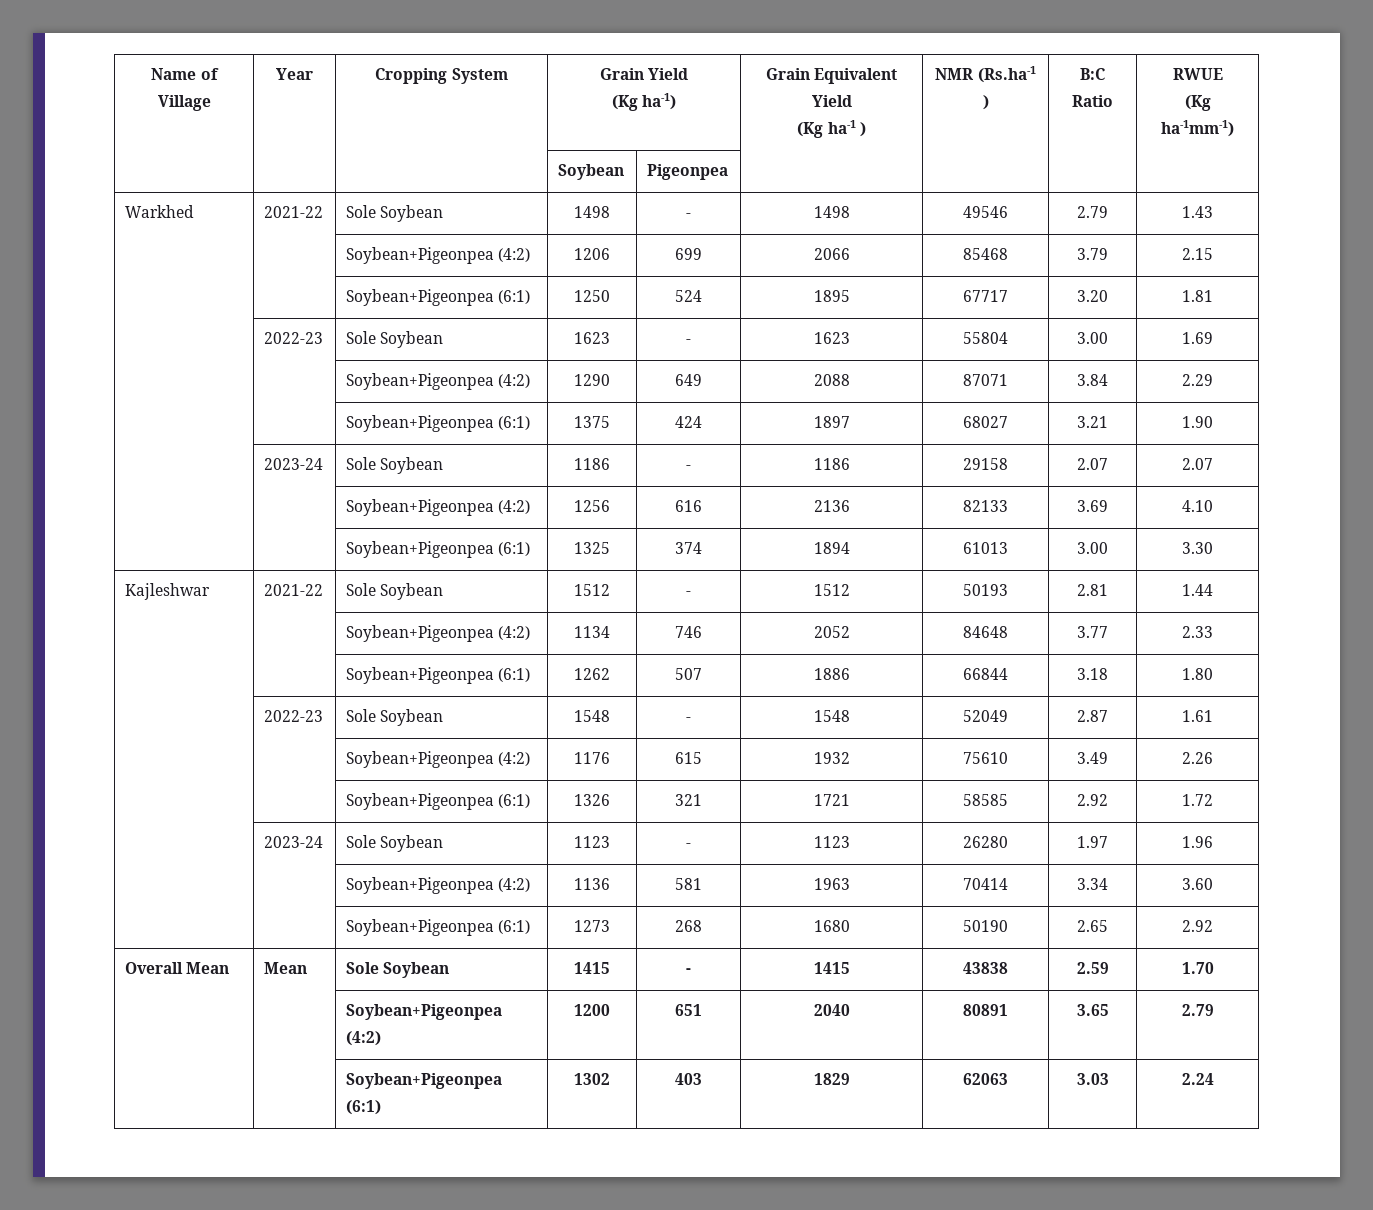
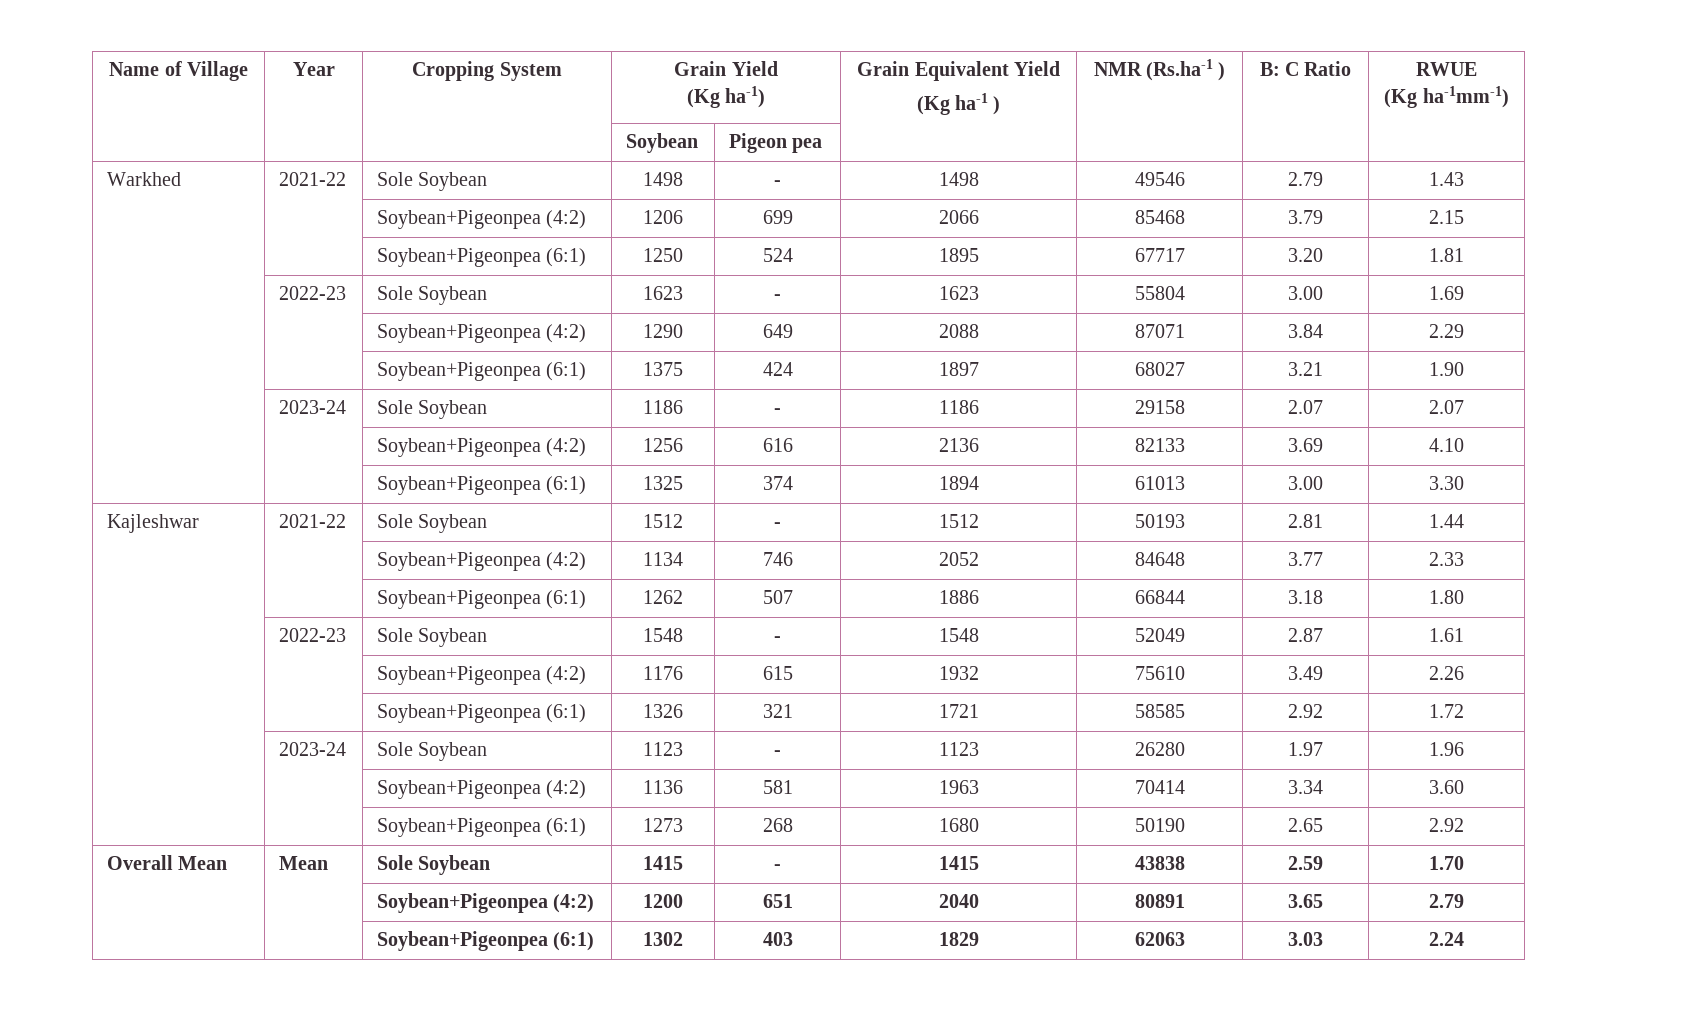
[1080,68,1105,80] B:C -> [1259,62,1299,76] B: C
[646,164,728,180] Pigeonpea -> [728,133,823,153] Pigeon pea

